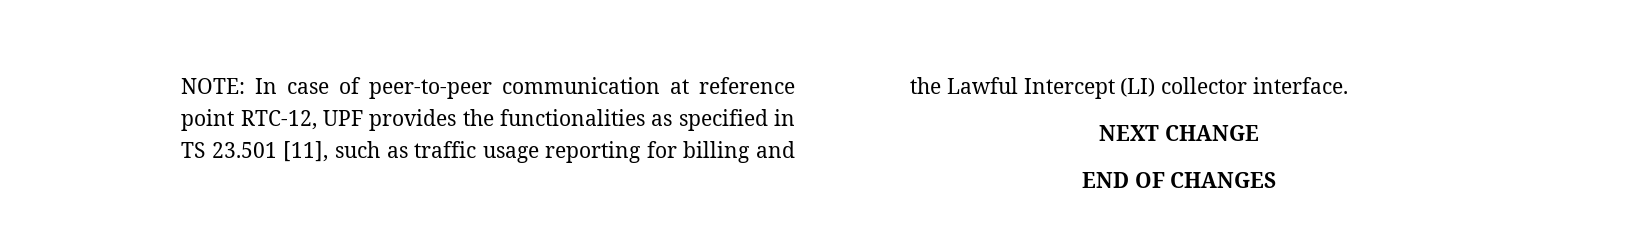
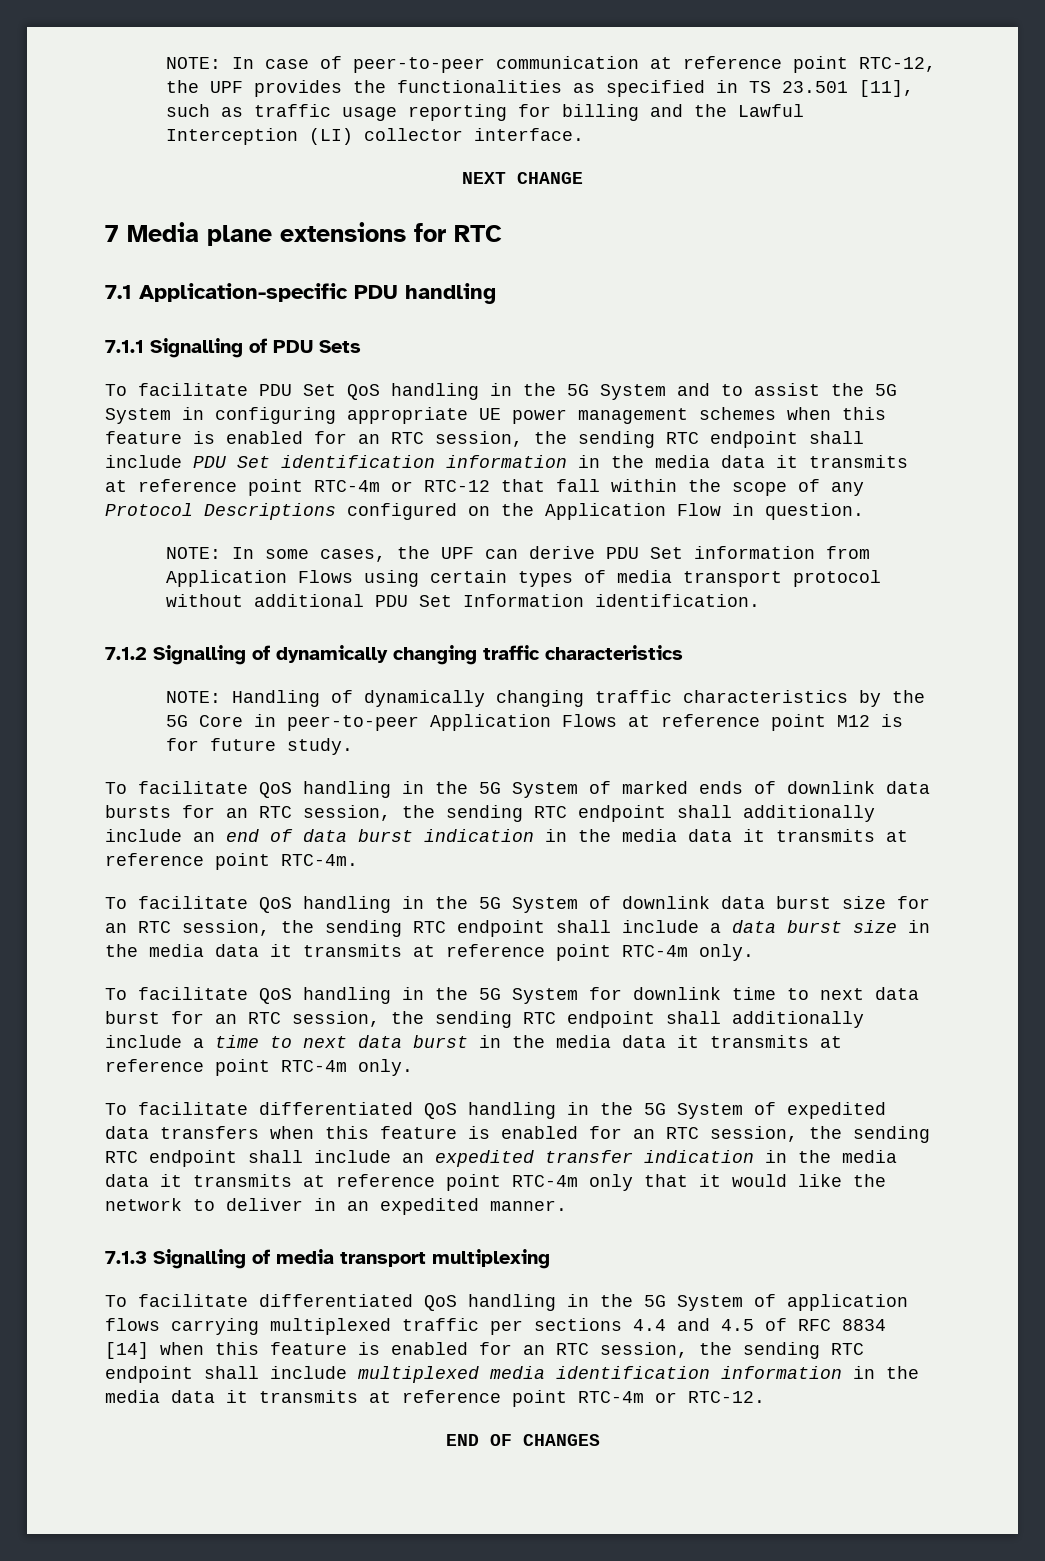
(317, 120) none -> [165,80,199,93] the
[1023,78,1115,99] Intercept -> [165,128,298,145] Interception
(1259, 133) none -> [105,222,502,246] [105,283,496,304] [105,338,361,358] [105,383,897,400] [105,407,886,424] [105,431,864,448] [105,455,908,468] [105,479,864,496] [105,503,864,520] [165,546,870,562] [165,570,881,587] [165,594,760,607] [105,645,683,665] [165,690,925,707] [165,714,903,731] [165,738,353,755] [105,781,930,798] [105,805,875,822] [105,829,908,842] [105,853,358,870] [105,896,930,913] [105,920,930,937] [105,944,754,961] [105,987,919,1004] [105,1011,864,1028] [105,1035,842,1048] [105,1059,413,1076] [105,1102,886,1119] [105,1126,930,1143] [105,1150,897,1167] [105,1174,886,1191] [105,1198,567,1215] [105,1249,550,1269] [105,1294,908,1311] [105,1318,886,1335] [105,1342,864,1359] [105,1366,919,1383] [105,1390,765,1407] // 7 Media plane extensions for RTC // 7.1 Application-specific PDU handling // 7.1.1 Signalling of PDU Sets // To facilitate PDU Set QoS handling in the 5G System and to assist the 5G System in configuring appropriate UE power management schemes when this feature is enabled for an RTC session, the sending RTC endpoint shall include PDU Set identification information in the media data it transmits at reference point RTC-4m or RTC-12 that fall within the scope of any Protocol Descriptions configured on the Application Flow in question. // NOTE: In some cases, the UPF can derive PDU Set information from Application Flows using certain types of media transport protocol without additional PDU Set Information identification. // 7.1.2 Signalling of dynamically changing traffic characteristics // NOTE: Handling of dynamically changing traffic characteristics by the 5G Core in peer-to-peer Application Flows at reference point M12 is for future study. // To facilitate QoS handling in the 5G System of marked ends of downlink data bursts for an RTC session, the sending RTC endpoint shall additionally include an end of data burst indication in the media data it transmits at reference point RTC-4m. // To facilitate QoS handling in the 5G System of downlink data burst size for an RTC session, the sending RTC endpoint shall include a data burst size in the media data it transmits at reference point RTC-4m only. // To facilitate QoS handling in the 5G System for downlink time to next data burst for an RTC session, the sending RTC endpoint shall additionally include a time to next data burst in the media data it transmits at reference point RTC-4m only. // To facilitate differentiated QoS handling in the 5G System of expedited data transfers when this feature is enabled for an RTC session, the sending RTC endpoint shall include an expedited transfer indication in the media data it transmits at reference point RTC-4m only that it would like the network to deliver in an expedited manner. // 7.1.3 Signalling of media transport multiplexing // To facilitate differentiated QoS handling in the 5G System of application flows carrying multiplexed traffic per sections 4.4 and 4.5 of RFC 8834 [14] when this feature is enabled for an RTC session, the sending RTC endpoint shall include multiplexed media identification information in the media data it transmits at reference point RTC-4m or RTC-12.

